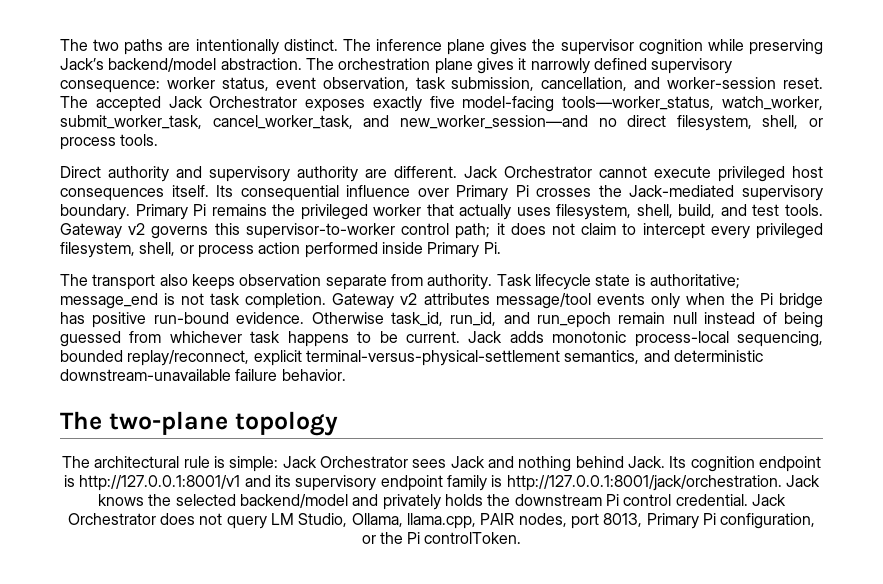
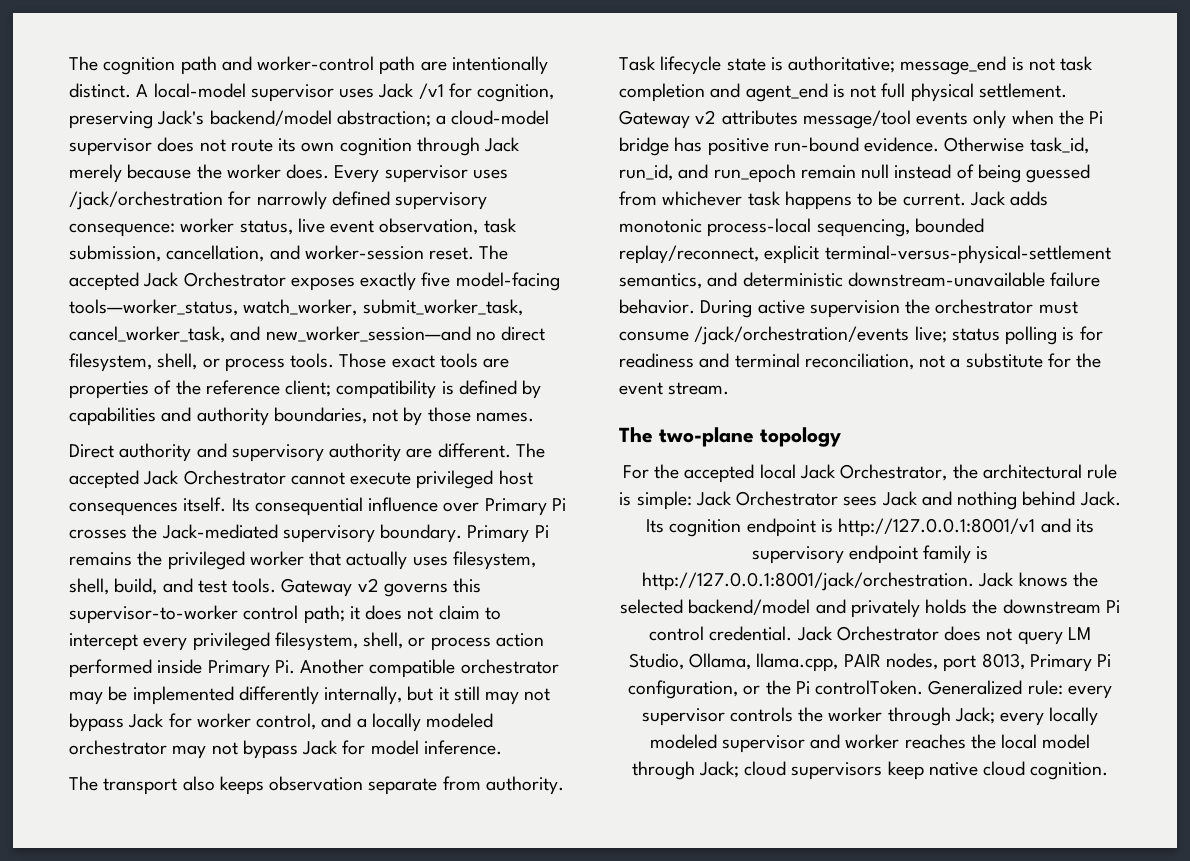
[60,39,823,55] [60,58,527,74] The two paths are intentionally distinct. The inference plane gives the supervisor cognition while preserving Jack’s backend/model abstraction. The orchestration plane gives it -> [69,56,548,75] [69,83,555,102] [69,110,550,129] [69,137,521,156] [69,164,508,183] [69,191,252,210] The cognition path and worker-control path are intentionally distinct. A local-model supervisor uses Jack /v1 for cognition, preserving Jack's backend/model abstraction; a cloud-model supervisor does not route its own cognition through Jack merely because the worker does. Every supervisor uses /jack/orchestration for
(269, 84) none -> [297,218,325,233] live
(159, 140) none -> [339,353,510,368] [69,380,542,399] [69,407,534,426] Those exact tools are properties of the reference client; compatibility is defined by capabilities and authority boundaries, not by those names.
(457, 172) none -> [515,443,545,458] [69,470,139,489] The accepted
(501, 248) none -> [300,659,559,678] [69,686,551,705] [69,713,494,732] [69,740,502,759] Another compatible orchestrator may be implemented differently internally, but it still may not bypass Jack for worker control, and a locally modeled orchestrator may not bypass Jack for model inference.
[245,293,327,309] completion. -> [619,83,1067,102] completion and agent_end is not full physical settlement.
[60,411,338,436] [62,456,91,468] // The two-plane topology // The -> [700,299,1078,318] [619,326,1103,345] [619,353,1102,370] [619,382,730,395] [619,427,841,447] [622,464,978,483] During active supervision the orchestrator must consume /jack/orchestration/events live; status polling is for readiness and terminal reconciliation, not a substitute for the event stream. // The two-plane topology // For the accepted local Jack Orchestrator, the
(522, 538) none -> [928,680,1112,699] [641,707,1099,726] [649,734,1091,753] [631,761,1109,780] Generalized rule: every supervisor controls the worker through Jack; every locally modeled supervisor and worker reaches the local model through Jack; cloud supervisors keep native cloud cognition.

